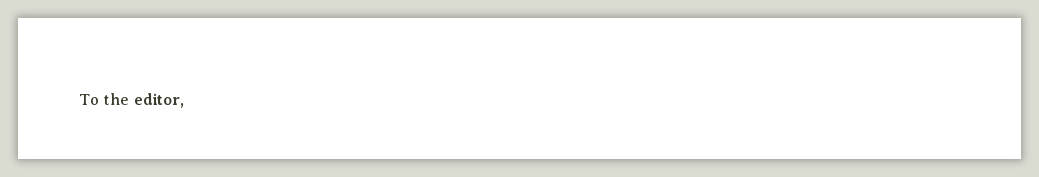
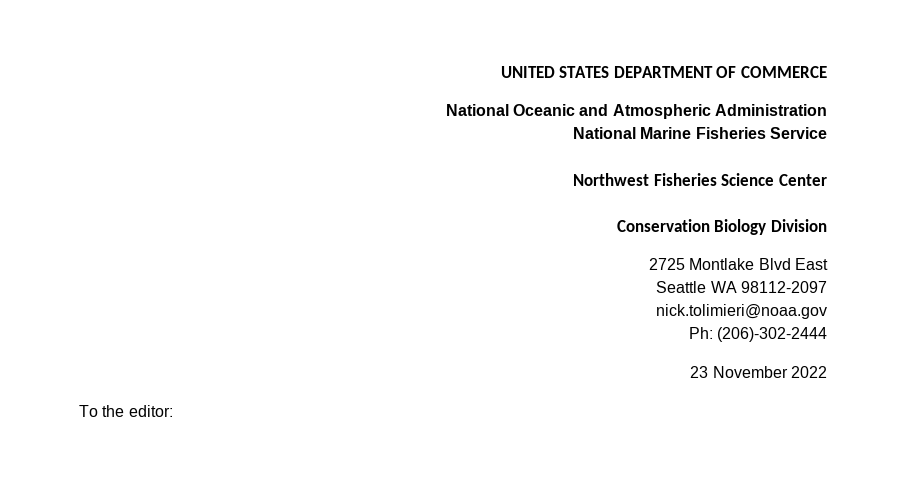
(79, 99) none -> [500,66,828,78] [445,104,828,119] [573,127,828,139] [573,173,828,186] [616,219,827,235] [649,258,829,270] [656,281,828,293] [656,304,827,319] [688,327,828,342] [690,366,828,378] UNITED STATES DEPARTMENT OF COMMERCE // National Oceanic and Atmospheric Administration // National Marine Fisheries Service // Northwest Fisheries Science Center // Conservation Biology Division // 2725 Montlake Blvd East // Seattle WA 98112-2097 // nick.tolimieri@noaa.gov // Ph: (206)-302-2444 // 23 November 2022 //
[133,93,184,108] editor, -> [128,405,173,417] editor:

